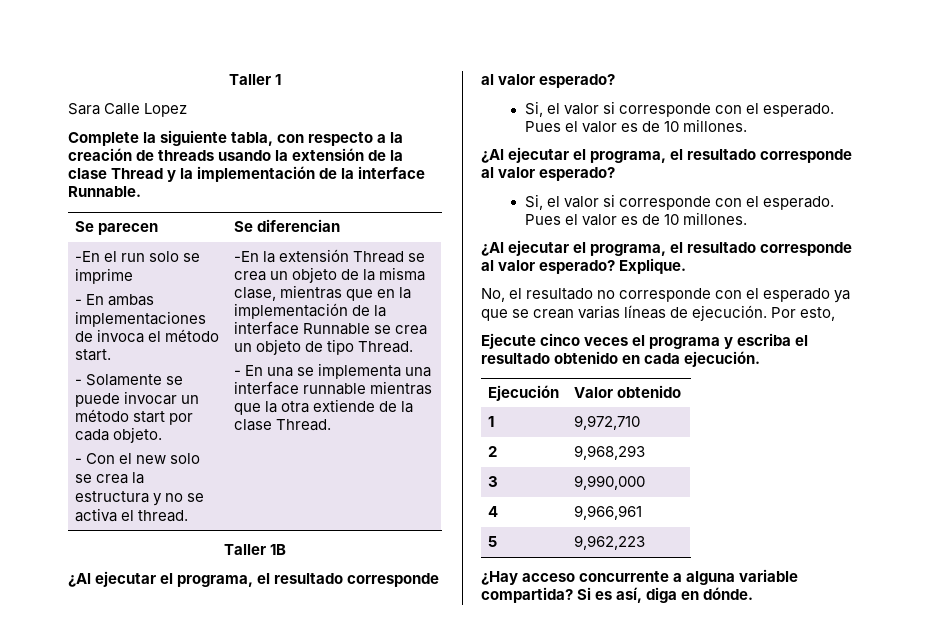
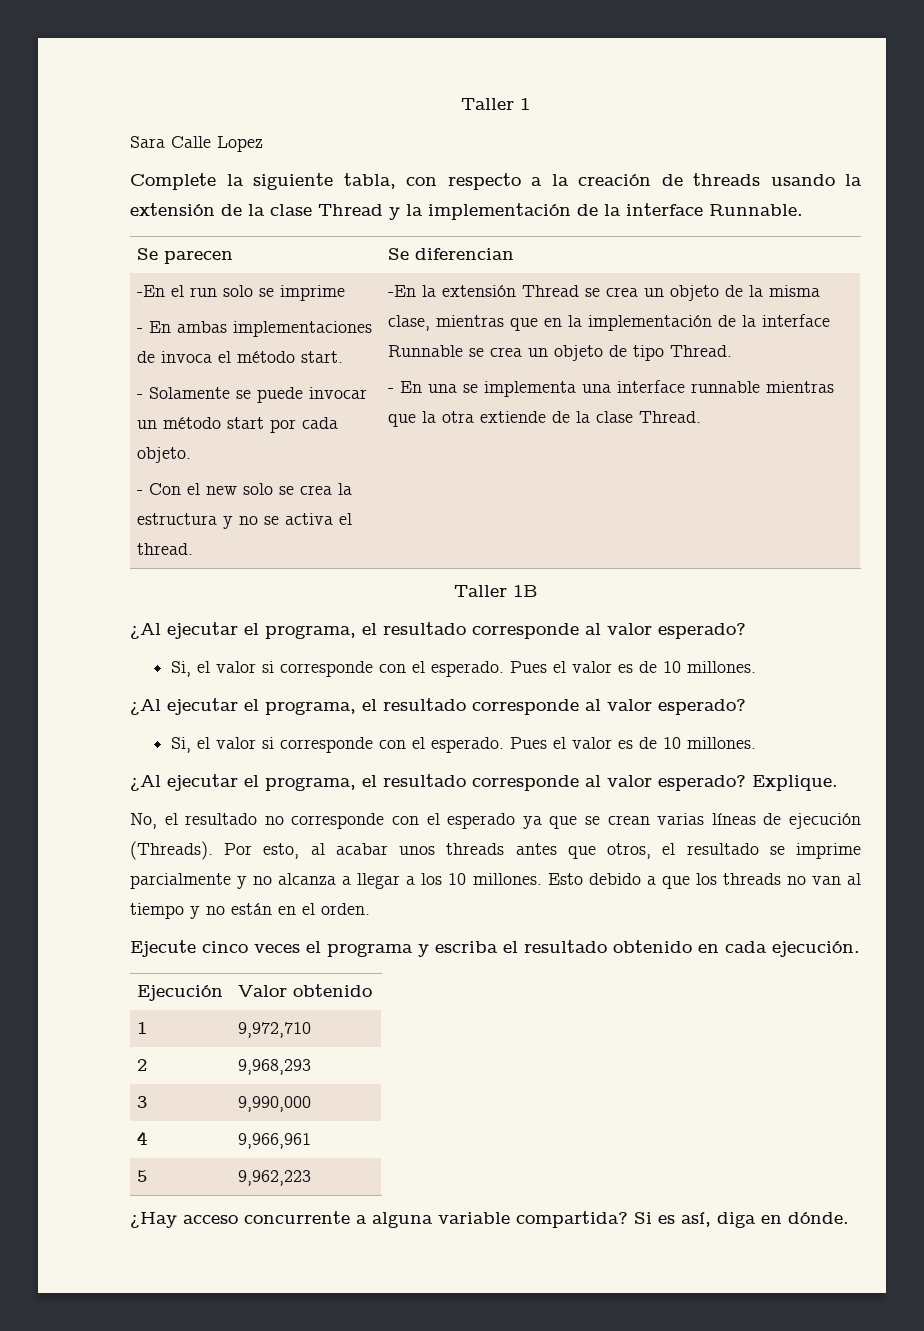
[692,305,768,321] ejecución. -> [789,813,862,829] [130,841,213,860] ejecución (Threads).
(836, 314) none -> [310,843,862,859] [130,873,861,889] [130,903,370,919] al acabar unos threads antes que otros, el resultado se imprime parcialmente y no alcanza a llegar a los 10 millones. Esto debido a que los threads no van al tiempo y no están en el orden.

